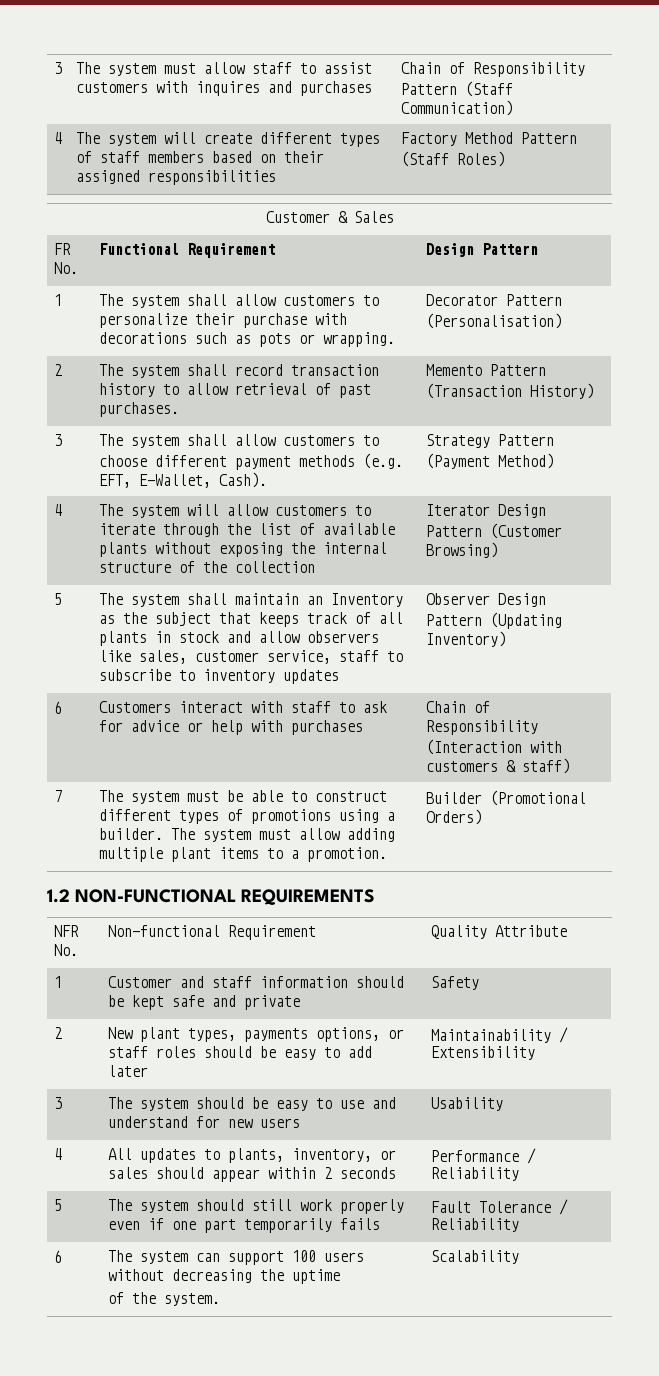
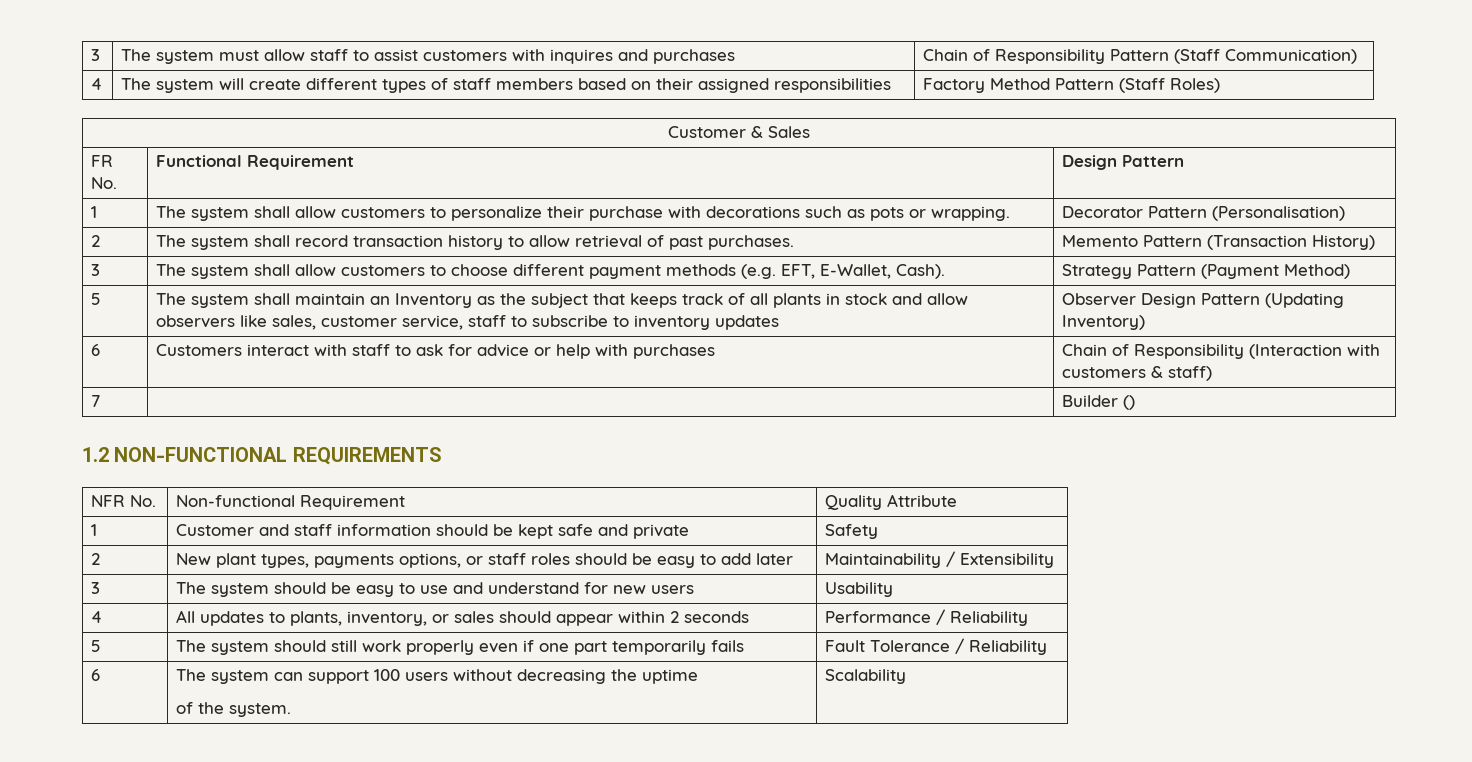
[53,504,62,516] [98,504,371,518] [98,523,395,537] [98,542,387,557] [98,561,315,573] [425,504,546,518] [425,523,562,539] [425,542,498,558] // 4 | The system will allow customers to iterate through the list of available plants without exposing the internal structure of the collection | Iterator Design Pattern (Customer Browsing) -> (1351, 271) none
[98,790,387,804] [98,809,395,824] [98,828,395,842] [98,847,387,862] The system must be able to construct different types of promotions using a builder. The system must allow adding multiple plant items to a promotion. -> (101, 401) none
[489,790,586,806] [425,809,482,825] (Promotional Orders) -> [1123,395,1136,410] ()

